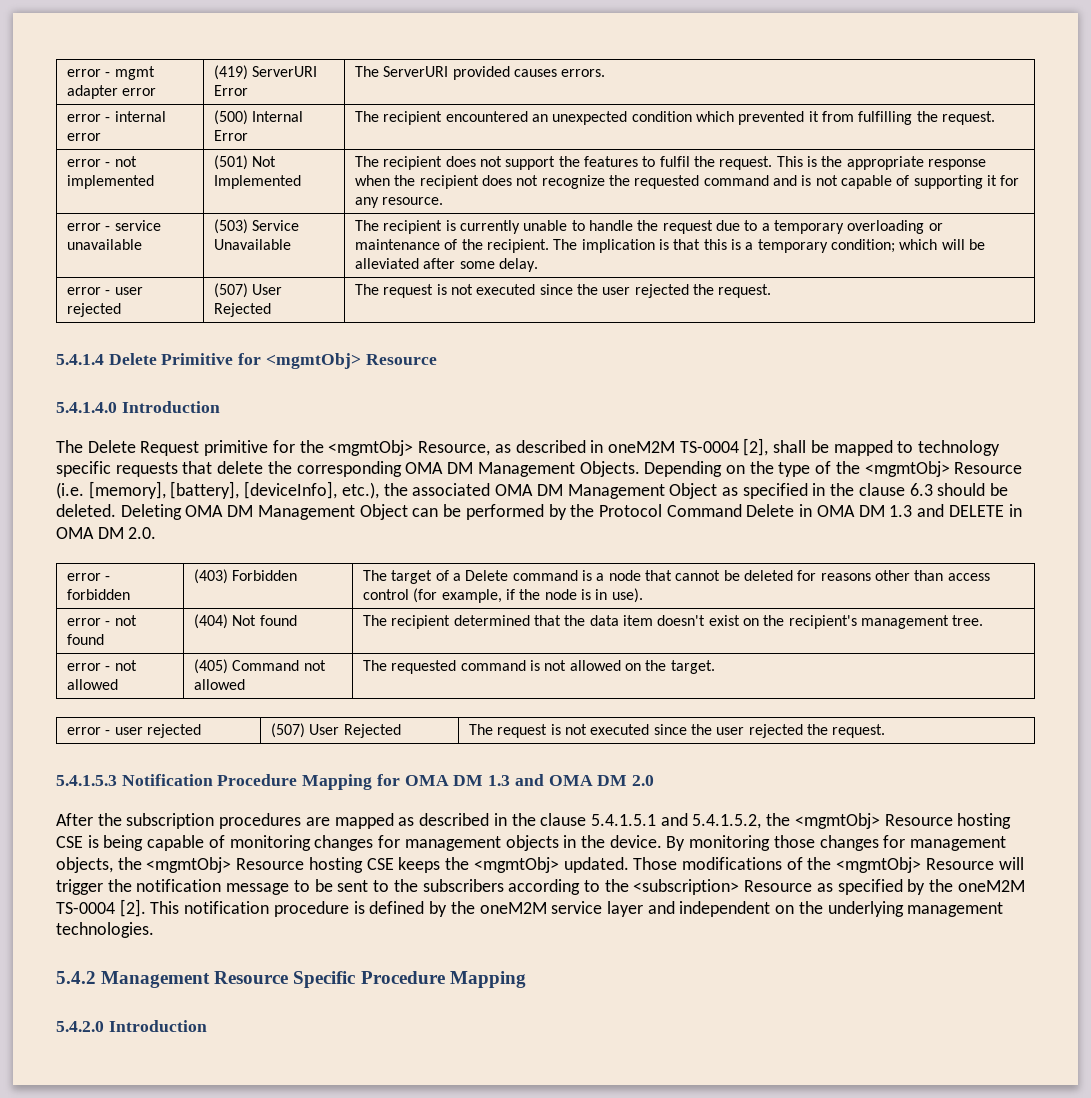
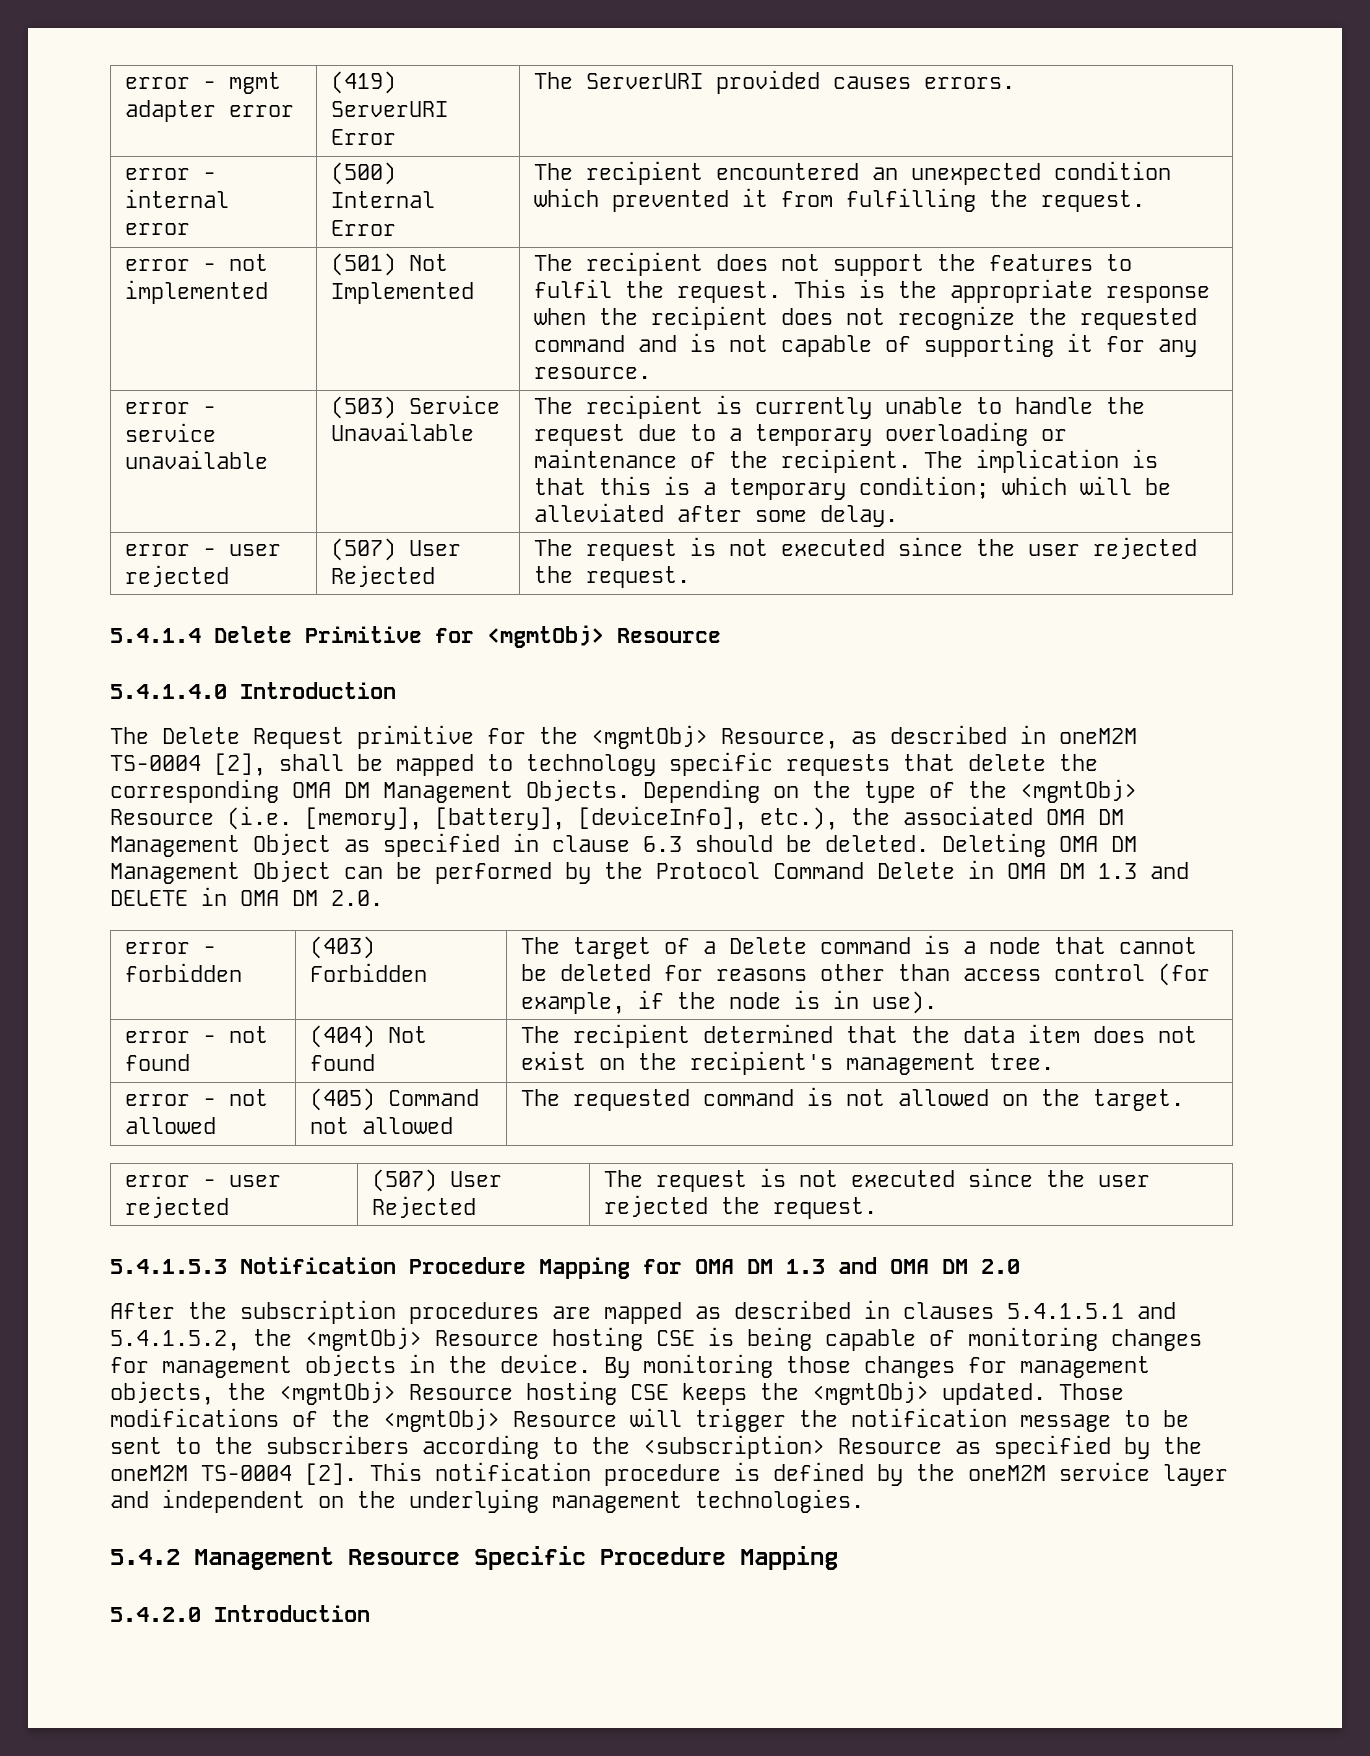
[830,483,855,496] the -> (539, 842) none
[657,615,706,626] doesn't -> [1093,1026,1198,1043] does not
[511,813,587,826] the clause -> [903,1302,994,1319] clauses

